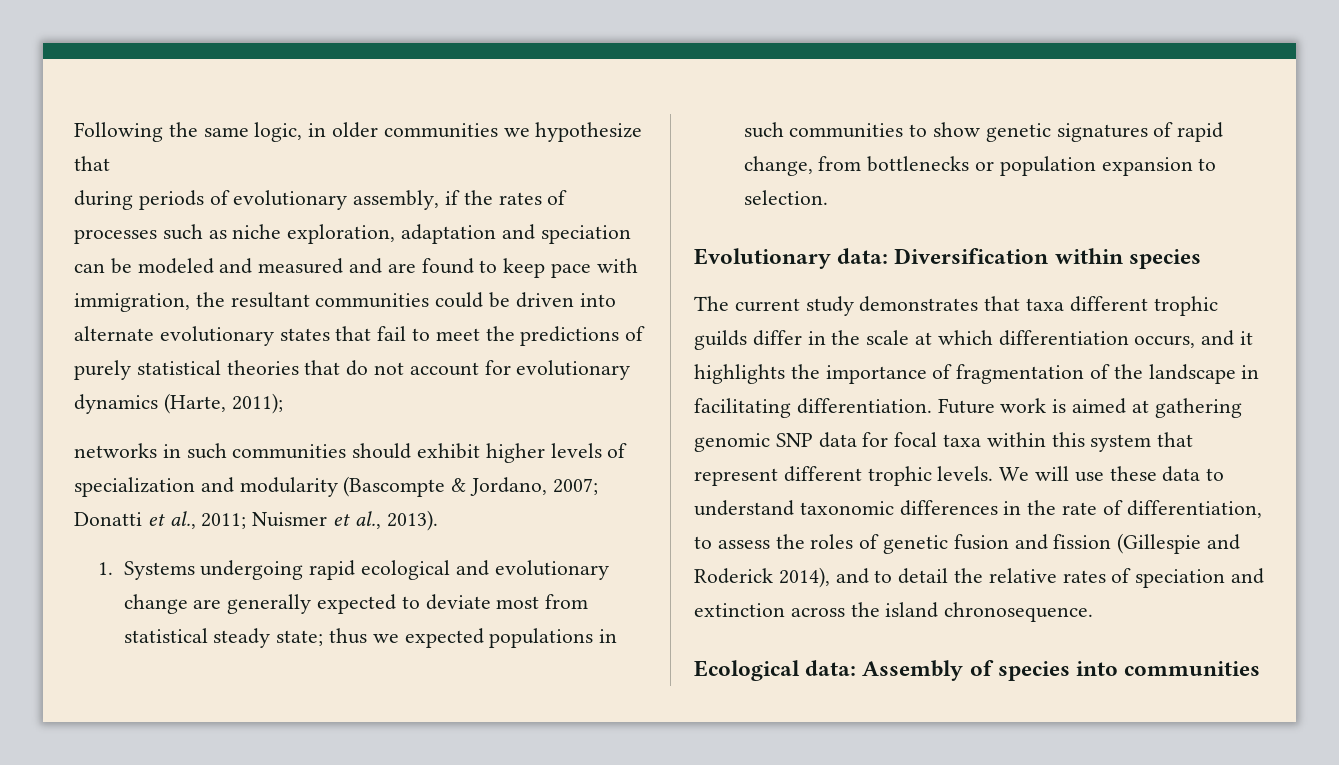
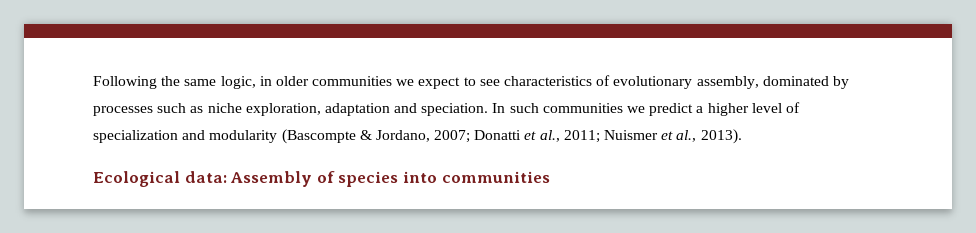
[535,122,643,142] [74,156,110,171] [74,190,568,210] hypothesize that // during periods of evolutionary assembly, if the rates of -> [418,75,849,89] expect to see characteristics of evolutionary assembly, dominated by
[540,225,631,244] [74,258,638,278] [74,292,616,312] [74,326,646,346] [74,360,631,380] [74,393,283,414] [74,443,602,463] speciation can be modeled and measured and are found to keep pace with immigration, the resultant communities could be driven into alternate evolutionary states that fail to meet the predictions of purely statistical theories that do not account for evolutionary dynamics (Harte, 2011); // networks in such communities should exhibit higher levels -> [421,103,782,116] speciation. In such communities we predict a higher level
[97,560,609,580] [123,594,589,614] [123,628,618,648] [743,122,1224,142] [743,156,1217,176] [743,190,828,205] [694,248,1201,269] [694,296,1218,316] [694,330,1254,350] [694,364,1260,384] [694,398,1242,418] [694,432,1194,452] [694,466,1225,486] [694,500,1262,518] [694,533,1241,554] [694,567,1265,588] [694,602,1094,622] // 1. Systems undergoing rapid ecological and evolutionary change are generally expected to deviate most from statistical steady state; thus we expected populations in such communities to show genetic signatures of rapid change, from bottlenecks or population expansion to selection. // Evolutionary data: Diversification within species // The current study demonstrates that taxa different trophic guilds differ in the scale at which differentiation occurs, and it highlights the importance of fragmentation of the landscape in facilitating differentiation. Future work is aimed at gathering genomic SNP data for focal taxa within this system that represent different trophic levels. We will use these data to understand taxonomic differences in the rate of differentiation, to assess the roles of genetic fusion and fission (Gillespie and Roderick 2014), and to detail the relative rates of speciation and extinction across the island chronosequence. -> (742, 136) none

